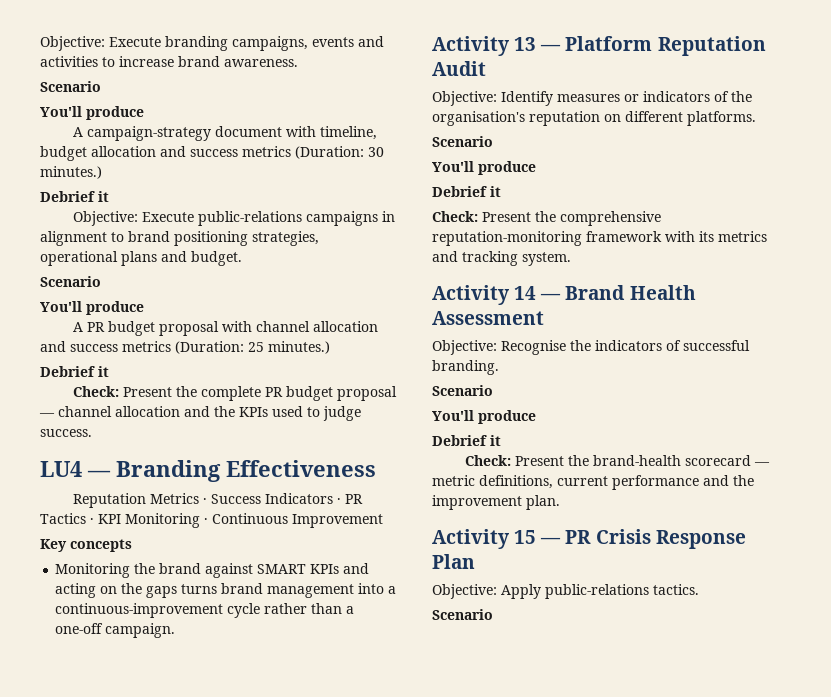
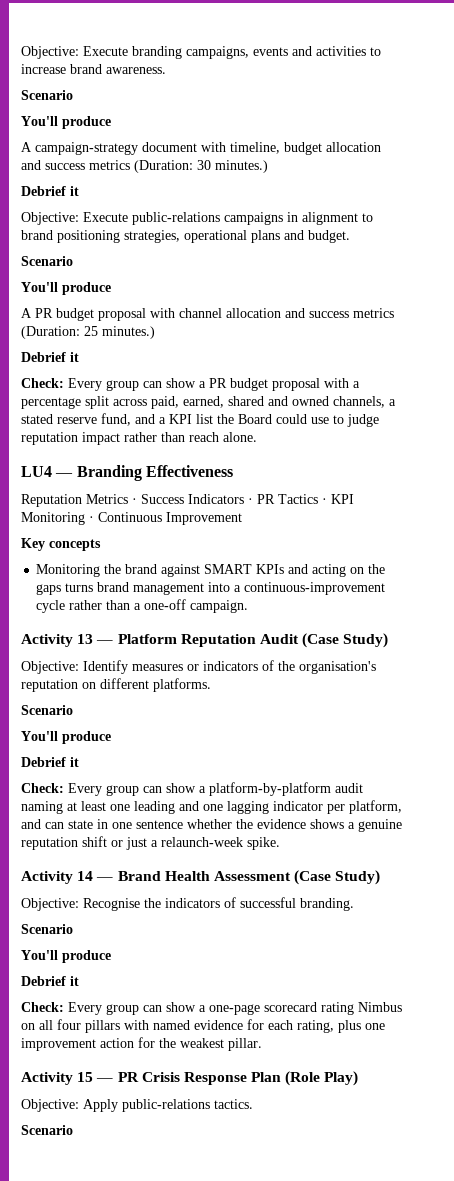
[122,386,397,401] [39,406,361,421] [40,429,92,437] Present the complete PR budget proposal — channel allocation and the KPIs used to judge success. -> [68,378,360,391] [21,396,396,409] [21,413,379,427] [21,432,257,445] Every group can show a PR budget proposal with a percentage split across paid, earned, shared and owned channels, a stated reserve fund, and a KPI list the Board could use to judge reputation impact rather than reach alone.
(486, 68) none -> [302,633,389,648] (Case Study)
[482,211,661,226] [432,231,767,246] [432,251,571,266] Present the comprehensive reputation-monitoring framework with its metrics and tracking system. -> [68,782,363,796] [21,800,402,814] [21,819,402,832] [21,836,280,850] Every group can show a platform-by-platform audit naming at least one leading and one lagging indicator per platform, and can state in one sentence whether the evidence shows a genuine reputation shift or just a relaunch-week spike.
(544, 318) none -> [294,870,381,885] (Case Study)
[514,455,770,466] [432,475,754,490] [432,495,560,510] Present the brand-health scorecard — metric definitions, current performance and the improvement plan. -> [68,1002,402,1015] [21,1019,385,1033] [21,1037,262,1051] Every group can show a one-page scorecard rating Nimbus on all four pillars with named evidence for each rating, plus one improvement action for the weakest pillar.
(475, 561) none -> [285,1071,359,1086] (Role Play)

